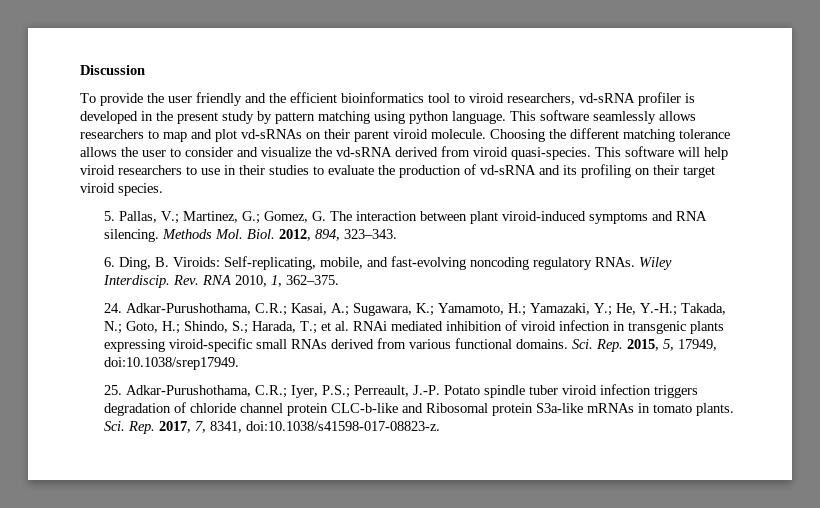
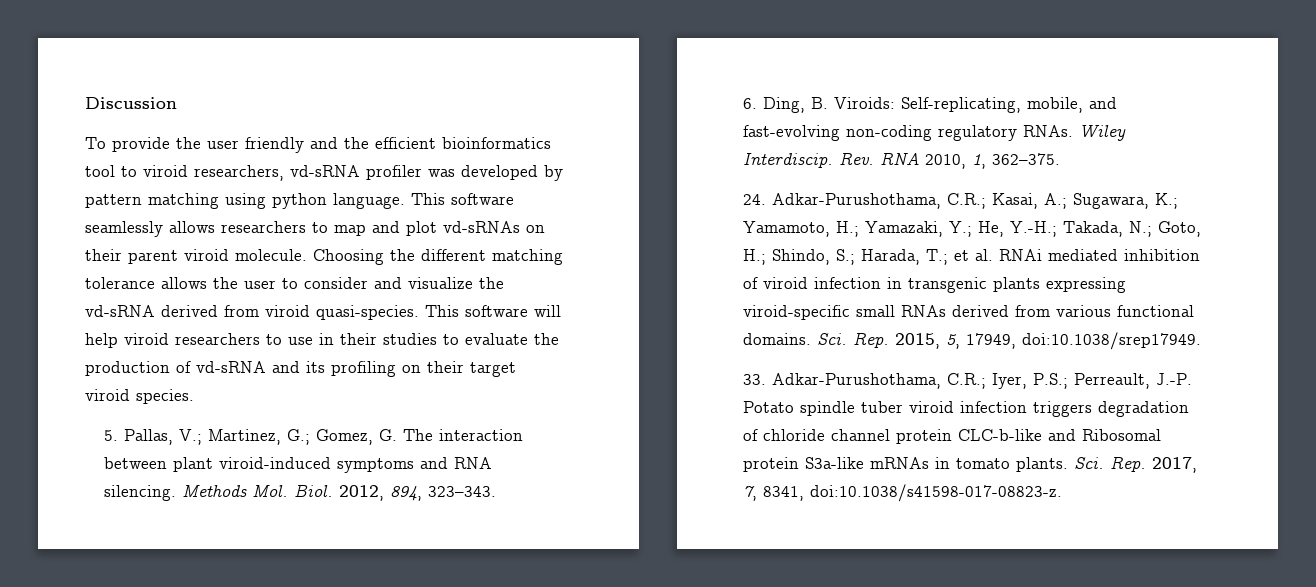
[685,93,695,103] [80,111,254,124] is developed in the present study -> [428,165,538,180] was developed
[470,257,530,270] noncoding -> [846,125,933,141] non-coding
[104,385,123,395] 25. -> [743,374,767,385] 33.

